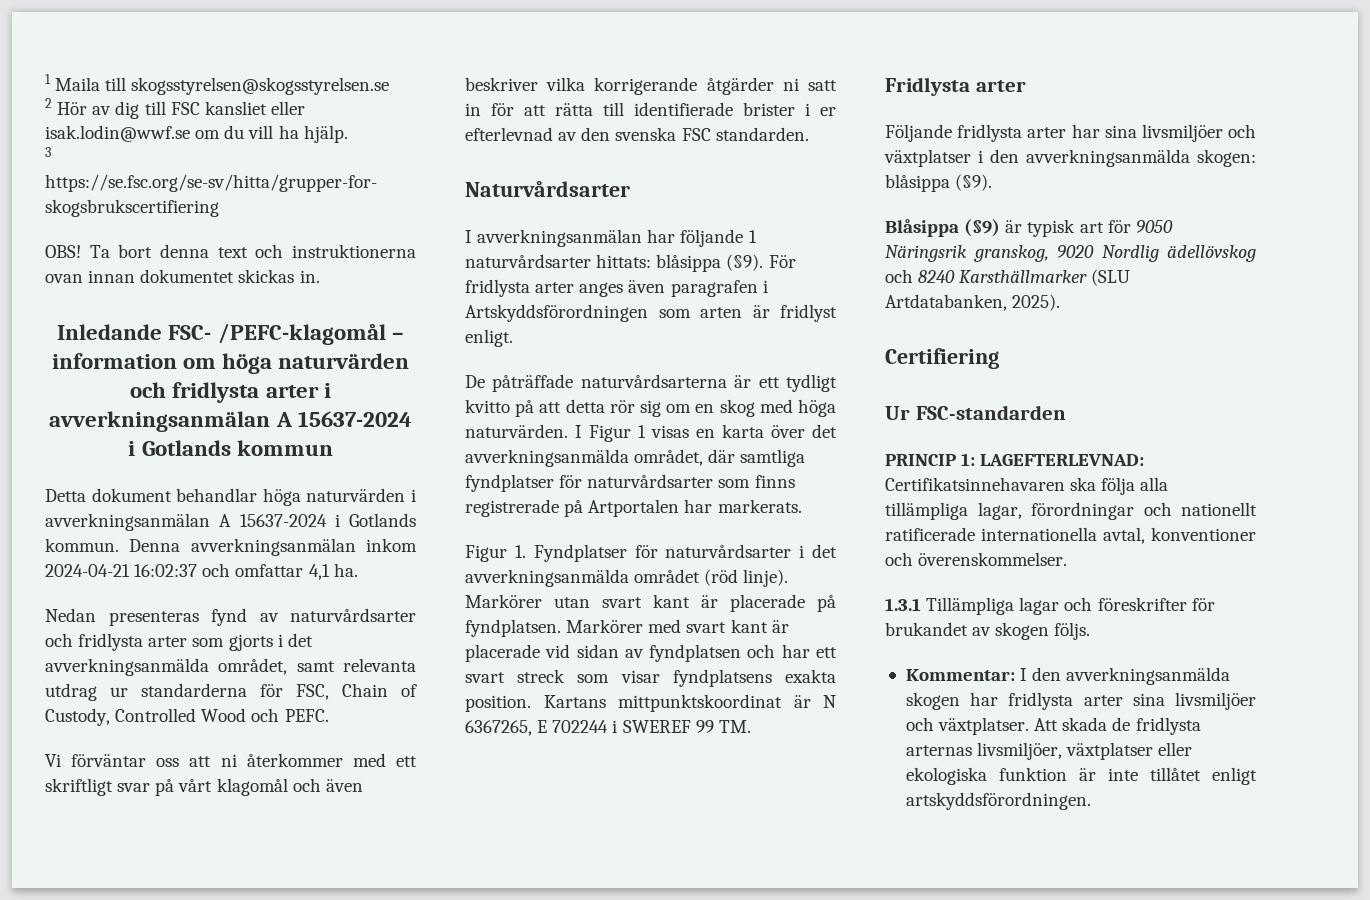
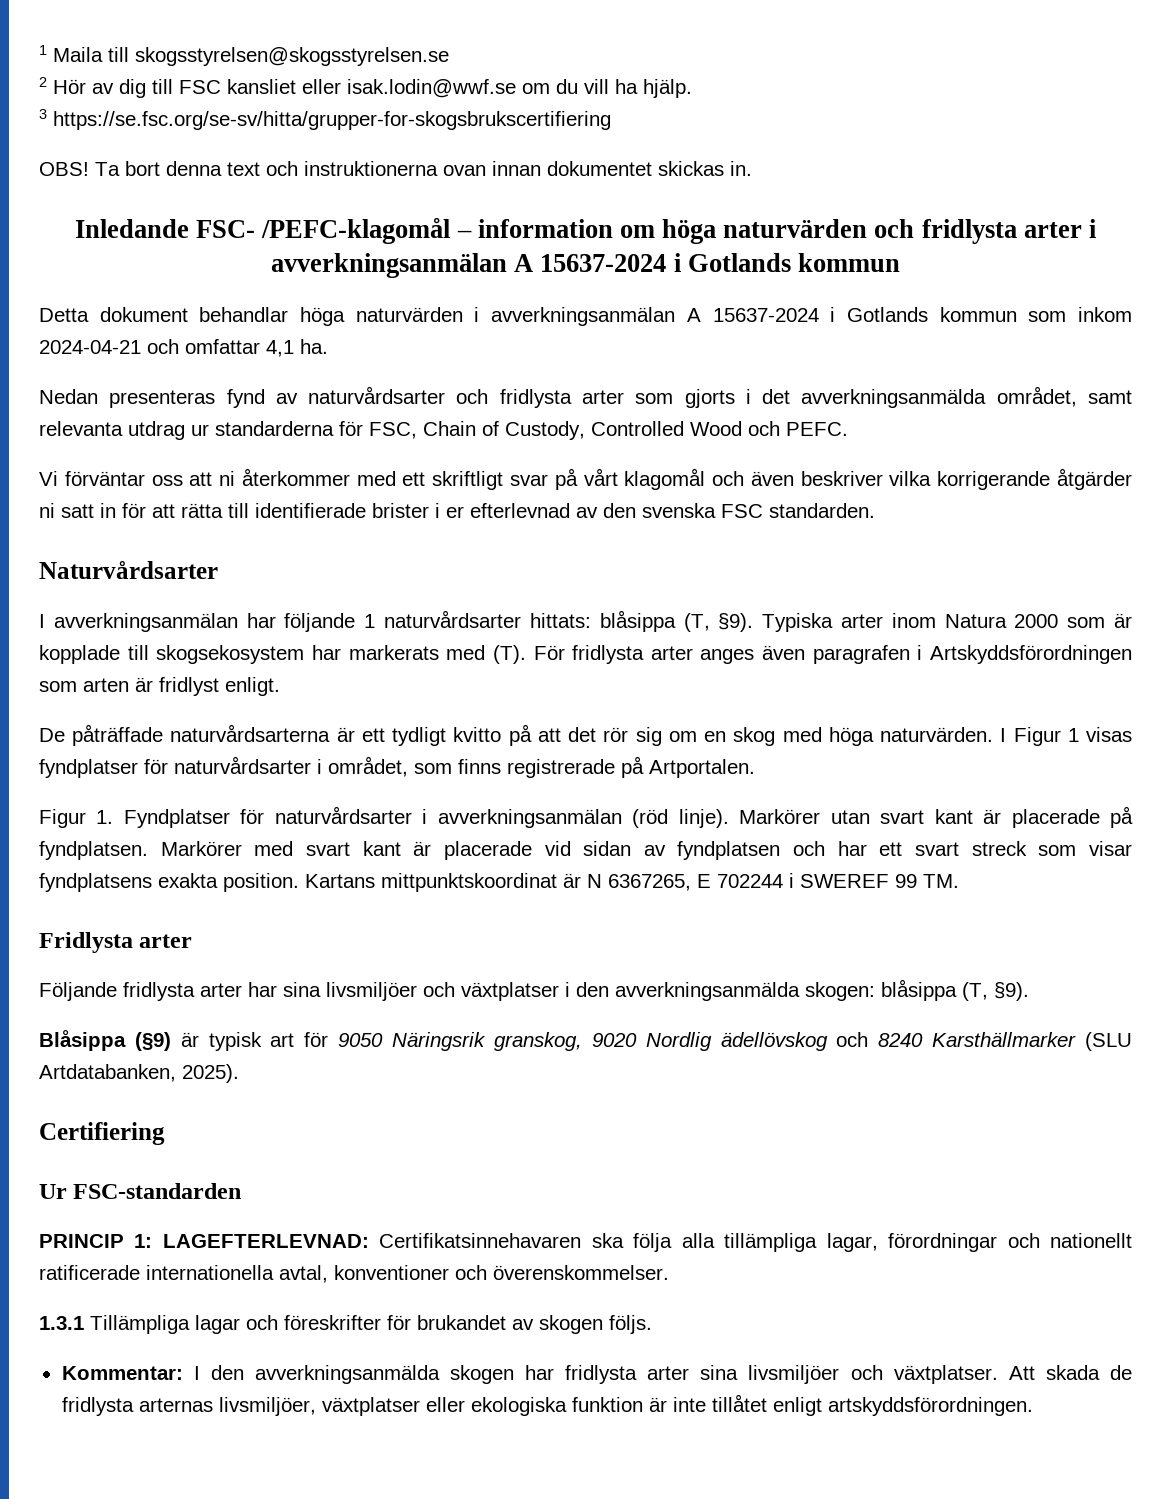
[45,538,356,556] kommun. Denna avverkningsanmälan -> [939,307,1067,322] kommun som
[134,564,198,577] 16:02:37 -> (141, 347) none
[726,254,764,271] (§9). -> [683,613,1132,632] [39,645,526,664] (T, §9). Typiska arter inom Natura 2000 som är kopplade till skogsekosystem har markerats med (T).
[565,399,605,413] detta -> [568,727,597,742] det
[696,424,837,438] [465,449,806,467] en karta över det avverkningsanmälda området, där samtliga -> (1132, 734) none
(714, 481) none -> [317,756,408,777] i området,
[588,499,802,517] Artportalen har markerats. -> [649,759,755,778] Artportalen.
[812,544,837,558] [465,569,701,587] det avverkningsanmälda området -> [437,809,622,828] avverkningsanmälan
[955,174,993,191] (§9). -> [962,982,1029,1001] (T, §9).

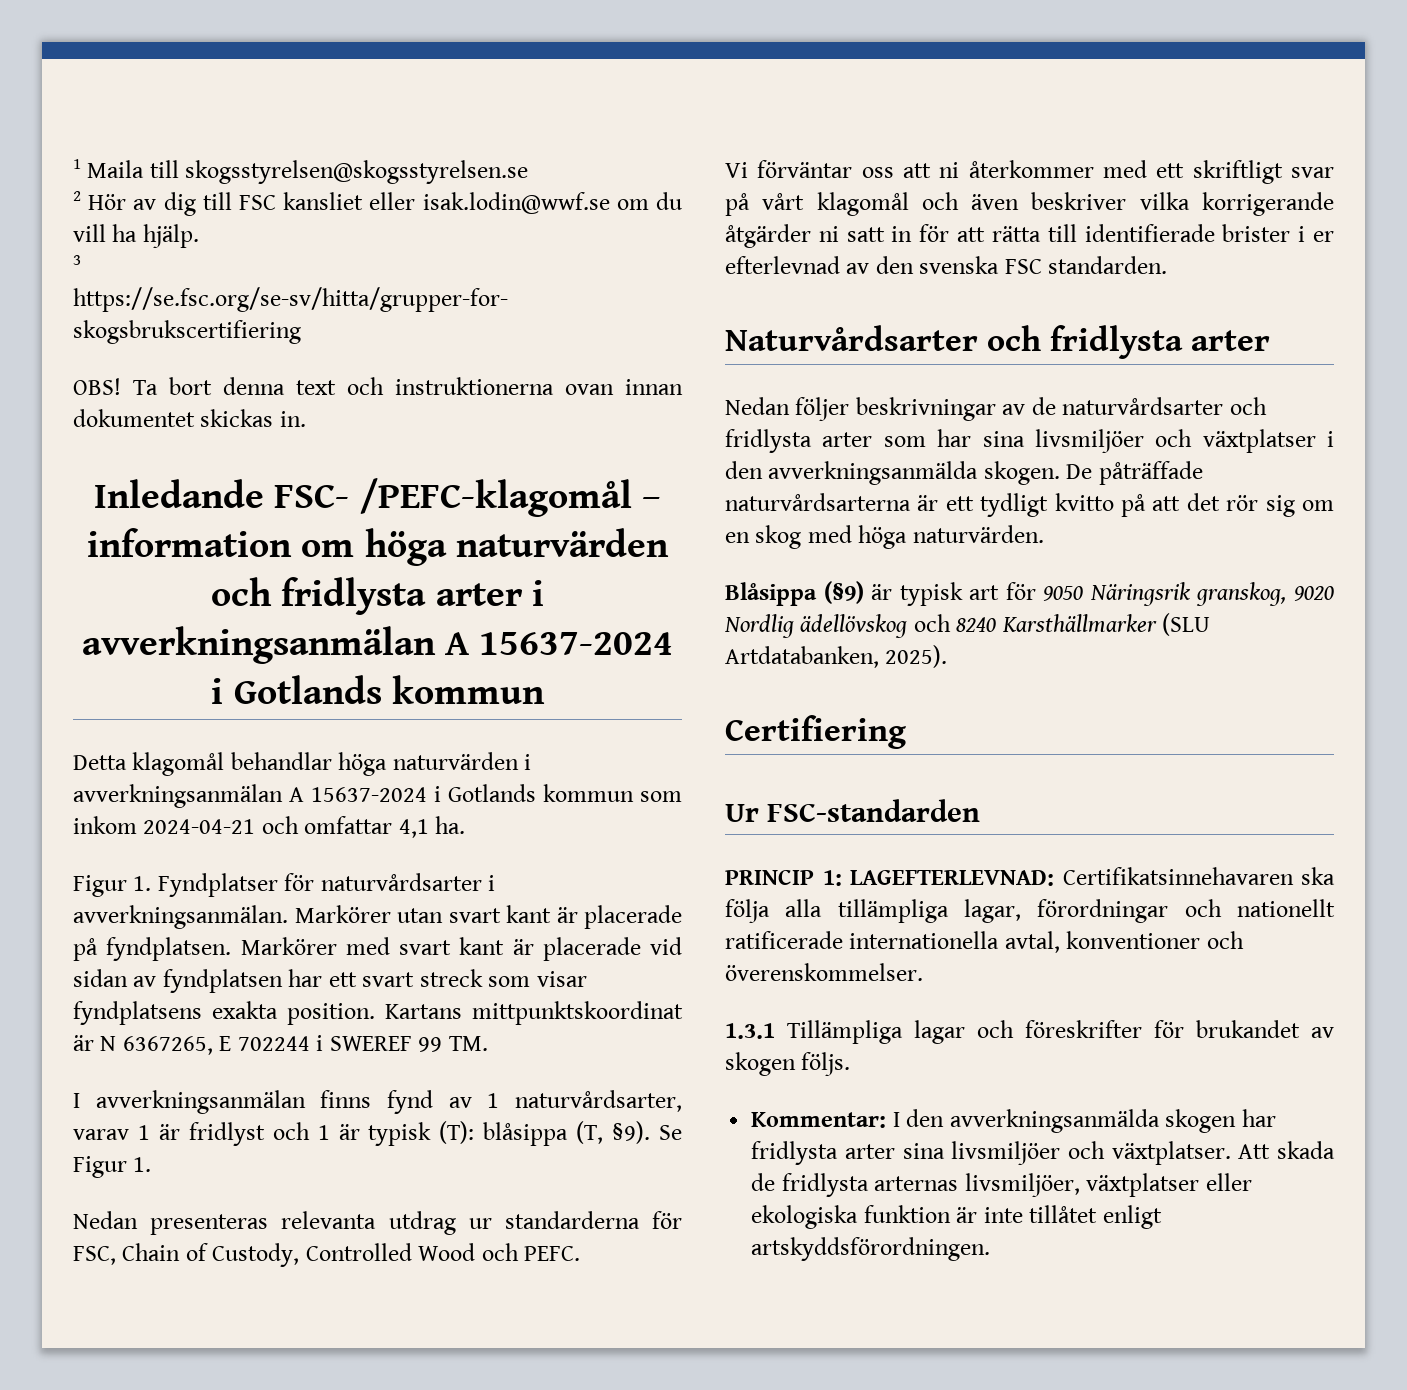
[99,307,188,322] dokument -> [132,752,225,776] klagomål
[39,386,1133,408] Nedan presenteras fynd av naturvårdsarter och fridlysta arter som gjorts i det avverkningsanmälda området, samt -> [73,873,496,897] [73,905,682,929] [73,937,682,961] [73,969,587,993] [73,1001,683,1025] [73,1035,488,1055] [73,1090,682,1114] [73,1121,682,1146] [73,1156,152,1178] [73,1211,269,1235] Figur 1. Fyndplatser för naturvårdsarter i avverkningsanmälan. Markörer utan svart kant är placerade på fyndplatsen. Markörer med svart kant är placerade vid sidan av fyndplatsen har ett svart streck som visar fyndplatsens exakta position. Kartans mittpunktskoordinat är N 6367265, E 702244 i SWEREF 99 TM. // I avverkningsanmälan finns fynd av 1 naturvårdsarter, varav 1 är fridlyst och 1 är typisk (T): blåsippa (T, §9). Se Figur 1. // Nedan presenteras
[39,610,1132,632] [39,645,1132,664] [39,677,280,696] // I avverkningsanmälan har följande 1 naturvårdsarter hittats: blåsippa (T, §9). Typiska arter inom Natura 2000 som är kopplade till skogsekosystem har markerats med (T). För fridlysta arter anges även paragrafen i Artskyddsförordningen som arten är fridlyst enligt. // -> [987,325,1271,359] [725,397,1267,421] [725,429,1334,453] [725,461,1060,485] och fridlysta arter // Nedan följer beskrivningar av de naturvårdsarter och fridlysta arter som har sina livsmiljöer och växtplatser i den avverkningsanmälda skogen.
[1000,727,1132,746] [39,756,755,778] [39,806,1134,828] [39,841,1132,860] [39,873,959,892] [39,932,193,953] [39,979,1029,1001] I Figur 1 visas fyndplatser för naturvårdsarter i området, som finns registrerade på Artportalen. // Figur 1. Fyndplatser för naturvårdsarter i avverkningsanmälan (röd linje). Markörer utan svart kant är placerade på fyndplatsen. Markörer med svart kant är placerade vid sidan av fyndplatsen och har ett svart streck som visar fyndplatsens exakta position. Kartans mittpunktskoordinat är N 6367265, E 702244 i SWEREF 99 TM. // Fridlysta arter // Följande fridlysta arter har sina livsmiljöer och växtplatser i den avverkningsanmälda skogen: blåsippa (T, §9). -> (1044, 534) none

